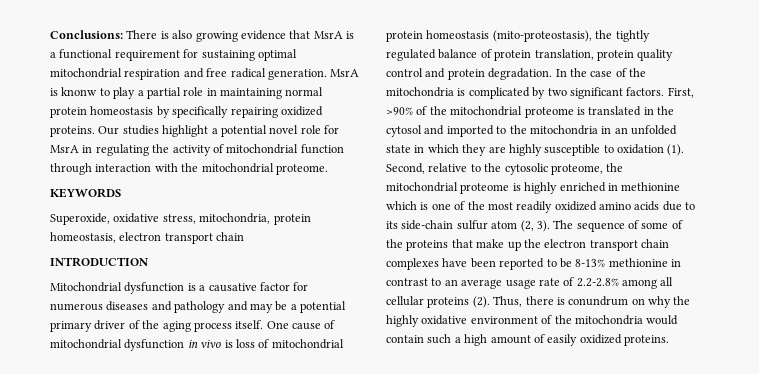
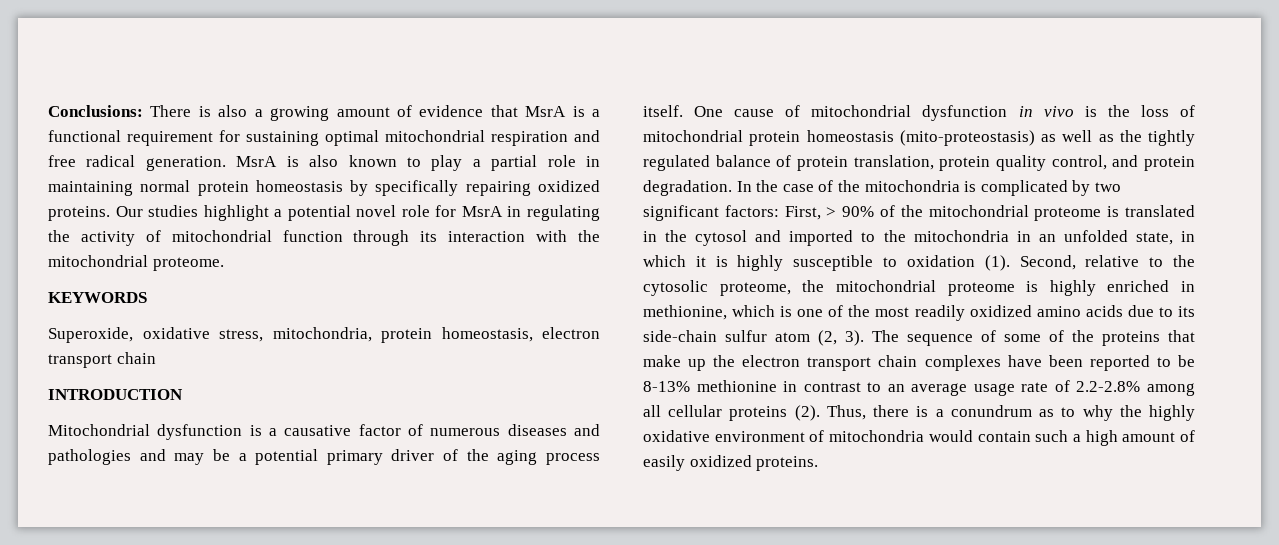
[195,31,238,42] growing -> [254,105,412,121] a growing amount of
[61,87,98,96] knonw -> [309,155,397,167] also known
(92, 169) none -> [420,231,438,242] its
[293,282,309,291] for -> [407,424,423,436] of
[174,301,226,313] pathology -> [48,449,131,465] pathologies
(233, 344) none -> [1107,105,1130,117] the
[492,30,592,42] (mito-proteostasis), -> [899,130,1114,146] (mito-proteostasis) as well as
[386,68,423,77] control -> [1051,155,1107,170] control,
[626,87,694,98] [386,107,413,115] factors. First, >90% -> [724,205,875,220] factors: First, > 90%
[386,145,411,153] state -> [1135,232,1173,245] state,
[462,144,506,156] they are -> [695,256,728,267] it is
[621,182,681,191] methionine -> [643,305,727,320] methionine,
[568,296,645,306] conundrum on -> [935,405,1076,417] a conundrum as to
[554,315,572,324] the -> (825, 436) none

